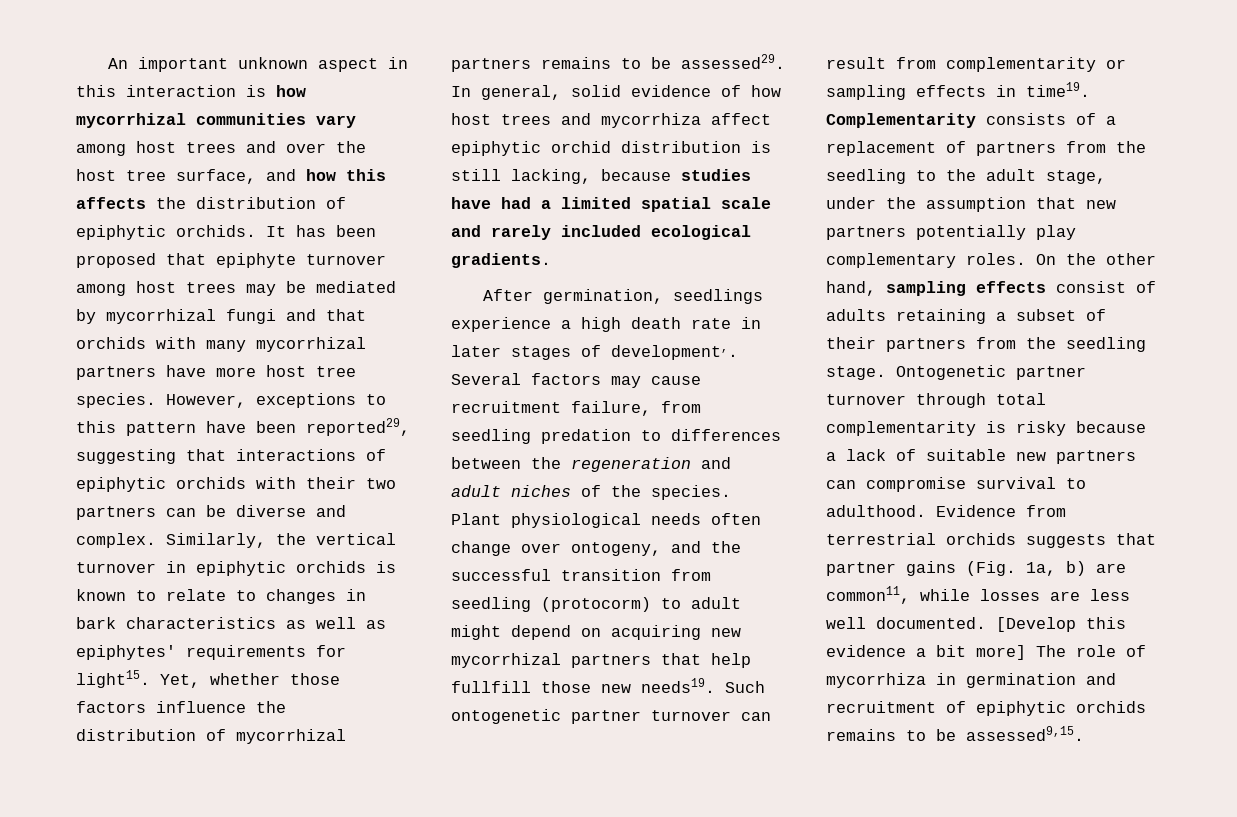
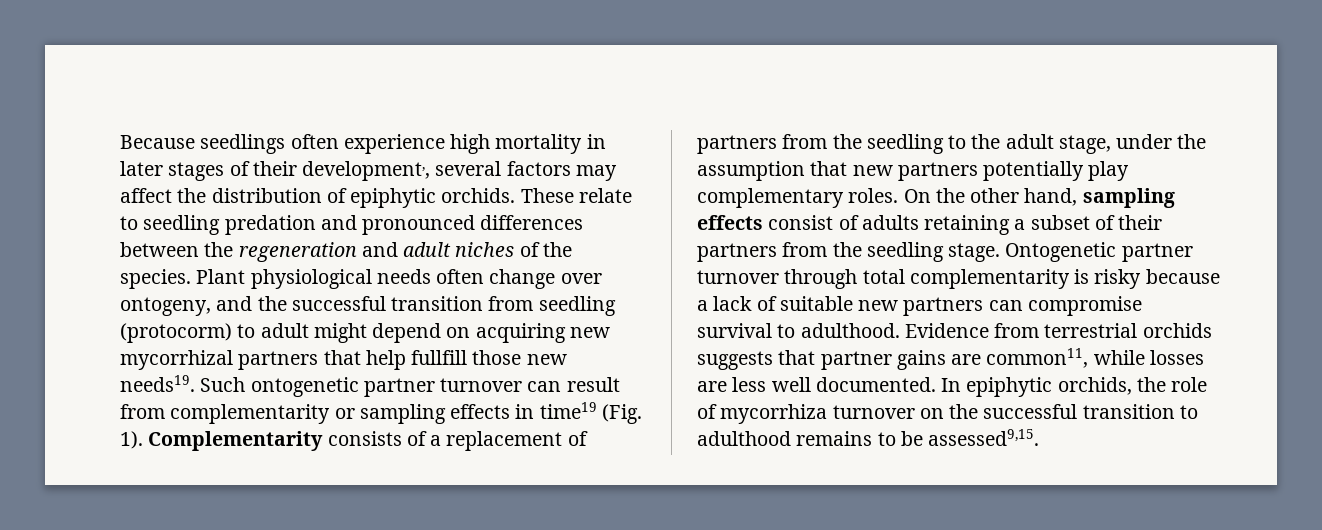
[108,57,409,72] [76,85,306,97] [76,113,356,128] [76,141,366,156] [76,169,386,184] [76,197,146,209] An important unknown aspect in this interaction is how mycorrhizal communities vary among host trees and over the host tree surface, and how this affects -> [120,134,606,154] [120,161,617,181] [120,188,172,203] Because seedlings often experience high mortality in later stages of their development,, several factors may affect
[266,225,376,237] [76,253,386,268] [76,281,396,296] [76,309,366,324] [76,337,366,352] [76,365,356,380] [76,393,386,408] [76,418,410,436] [76,449,386,464] [76,477,396,492] [76,505,346,520] [76,533,396,548] [76,561,396,576] [76,589,366,604] [76,617,386,629] [76,645,346,660] [76,670,340,688] [76,701,286,713] [76,729,346,744] [451,54,785,72] [451,85,781,100] [451,113,771,128] [451,141,771,156] [451,169,751,184] [451,197,771,212] [451,225,751,240] [451,253,551,268] [483,289,764,304] [451,317,761,332] [451,345,738,360] [451,373,701,388] [451,401,701,416] [451,429,661,444] It has been proposed that epiphyte turnover among host trees may be mediated by mycorrhizal fungi and that orchids with many mycorrhizal partners have more host tree species. However, exceptions to this pattern have been reported29, suggesting that interactions of epiphytic orchids with their two partners can be diverse and complex. Similarly, the vertical turnover in epiphytic orchids is known to relate to changes in bark characteristics as well as epiphytes' requirements for light15. Yet, whether those factors influence the distribution of mycorrhizal partners remains to be assessed29. In general, solid evidence of how host trees and mycorrhiza affect epiphytic orchid distribution is still lacking, because studies have had a limited spatial scale and rarely included ecological gradients. // After germination, seedlings experience a high death rate in later stages of development,. Several factors may cause recruitment failure, from seedling predation to -> [520,188,632,203] [120,215,476,235] These relate to seedling predation and pronounced
[1026,82,1090,97] time19. -> [539,402,642,424] [120,431,143,449] time19 (Fig. 1).
[966,561,1086,576] (Fig. 1a, b) -> (946, 360) none
[996,617,1126,632] [826,645,1146,660] [826,673,1116,688] [826,701,1146,716] [Develop this evidence a bit more] The role of mycorrhiza in germination and recruitment of epiphytic orchids -> [941,377,1208,397] [697,404,1198,424] [697,431,791,446] In epiphytic orchids, the role of mycorrhiza turnover on the successful transition to adulthood

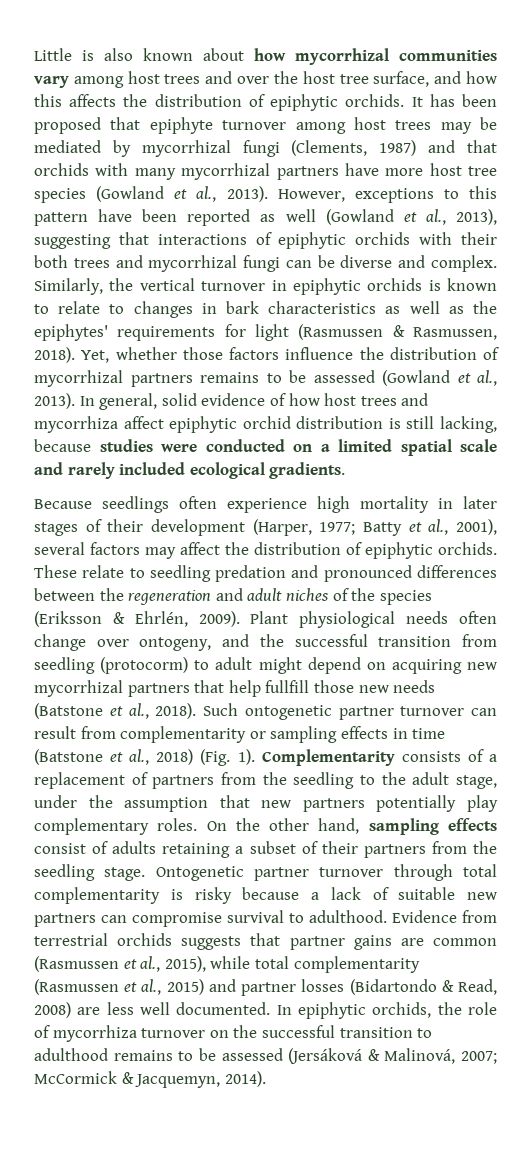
(120, 142) none -> [34,48,497,65] [34,71,497,88] [34,94,498,111] [34,117,497,134] [34,140,497,157] [34,163,497,180] [34,186,497,203] [34,209,497,226] [34,232,497,249] [34,255,497,272] [34,278,497,295] [34,301,497,318] [34,324,497,341] [34,347,499,363] [34,370,497,387] [34,393,429,410] [34,416,497,433] [34,439,497,456] [34,462,346,479] Little is also known about how mycorrhizal communities vary among host trees and over the host tree surface, and how this affects the distribution of epiphytic orchids. It has been proposed that epiphyte turnover among host trees may be mediated by mycorrhizal fungi (Clements, 1987) and that orchids with many mycorrhizal partners have more host tree species (Gowland et al., 2013). However, exceptions to this pattern have been reported as well (Gowland et al., 2013), suggesting that interactions of epiphytic orchids with their both trees and mycorrhizal fungi can be diverse and complex. Similarly, the vertical turnover in epiphytic orchids is known to relate to changes in bark characteristics as well as the epiphytes' requirements for light (Rasmussen & Rasmussen, 2018). Yet, whether those factors influence the distribution of mycorrhizal partners remains to be assessed (Gowland et al., 2013). In general, solid evidence of how host trees and mycorrhiza affect epiphytic orchid distribution is still lacking, because studies were conducted on a limited spatial scale and rarely included ecological gradients. //
[302,161,431,181] development,, -> [151,519,498,536] development (Harper, 1977; Batty et al., 2001),
[120,269,191,289] species. -> [379,590,432,605] [34,611,240,627] species (Eriksson & Ehrlén, 2009).
[120,375,195,392] needs19. -> [393,680,436,693] [34,703,197,719] needs (Batstone et al., 2018).
[539,402,597,419] time19 -> [412,728,446,739] [34,749,194,765] time (Batstone et al., 2018)
[986,348,1204,368] common11, while losses -> [433,938,498,946] [34,956,420,973] [34,979,498,996] [34,1002,71,1018] common (Rasmussen et al., 2015), while total complementarity (Rasmussen et al., 2015) and partner losses (Bidartondo & Read, 2008)
[928,429,1040,446] assessed9,15. -> [221,1048,497,1064] [34,1071,266,1088] assessed (Jersáková & Malinová, 2007; McCormick & Jacquemyn, 2014).

